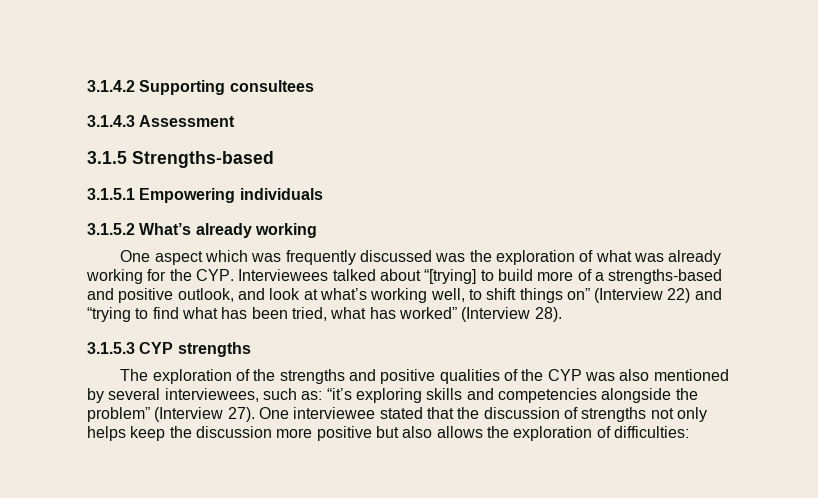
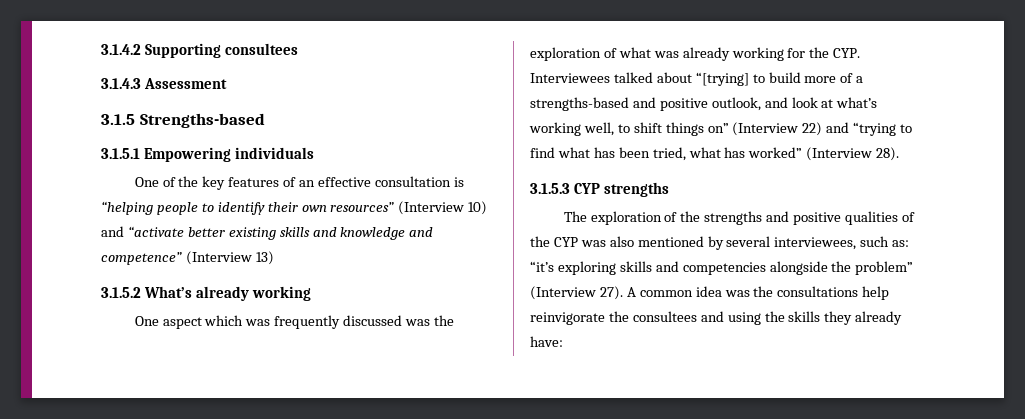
(323, 194) none -> [134,176,464,190] [101,201,488,215] [101,226,434,240] [101,251,274,265] // One of the key features of an effective consultation is “helping people to identify their own resources” (Interview 10) and “activate better existing skills and knowledge and competence” (Interview 13)
[258,407,707,422] [87,426,689,441] One interviewee stated that the discussion of strengths not only helps keep the discussion more positive but also allows the exploration of difficulties: -> [626,286,890,300] [530,311,903,325] [530,336,563,347] A common idea was the consultations help reinvigorate the consultees and using the skills they already have:

